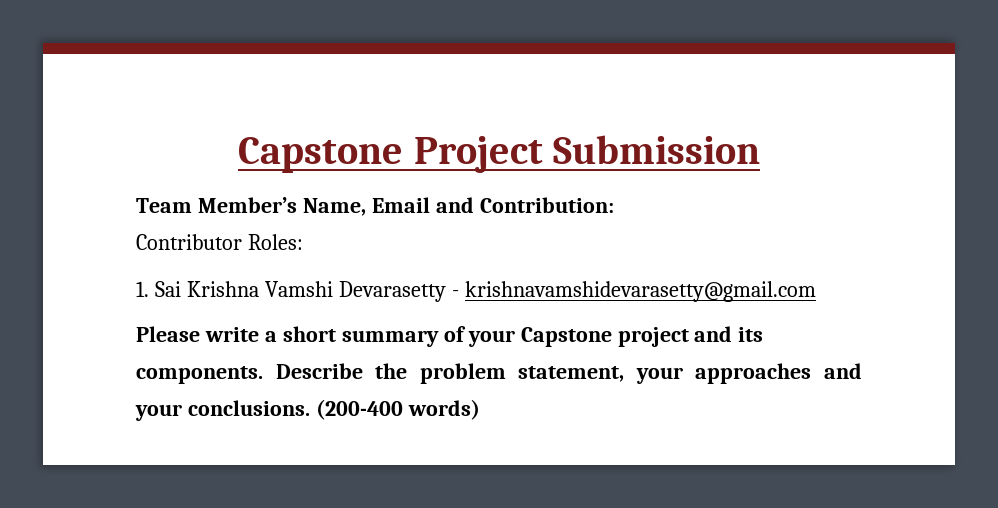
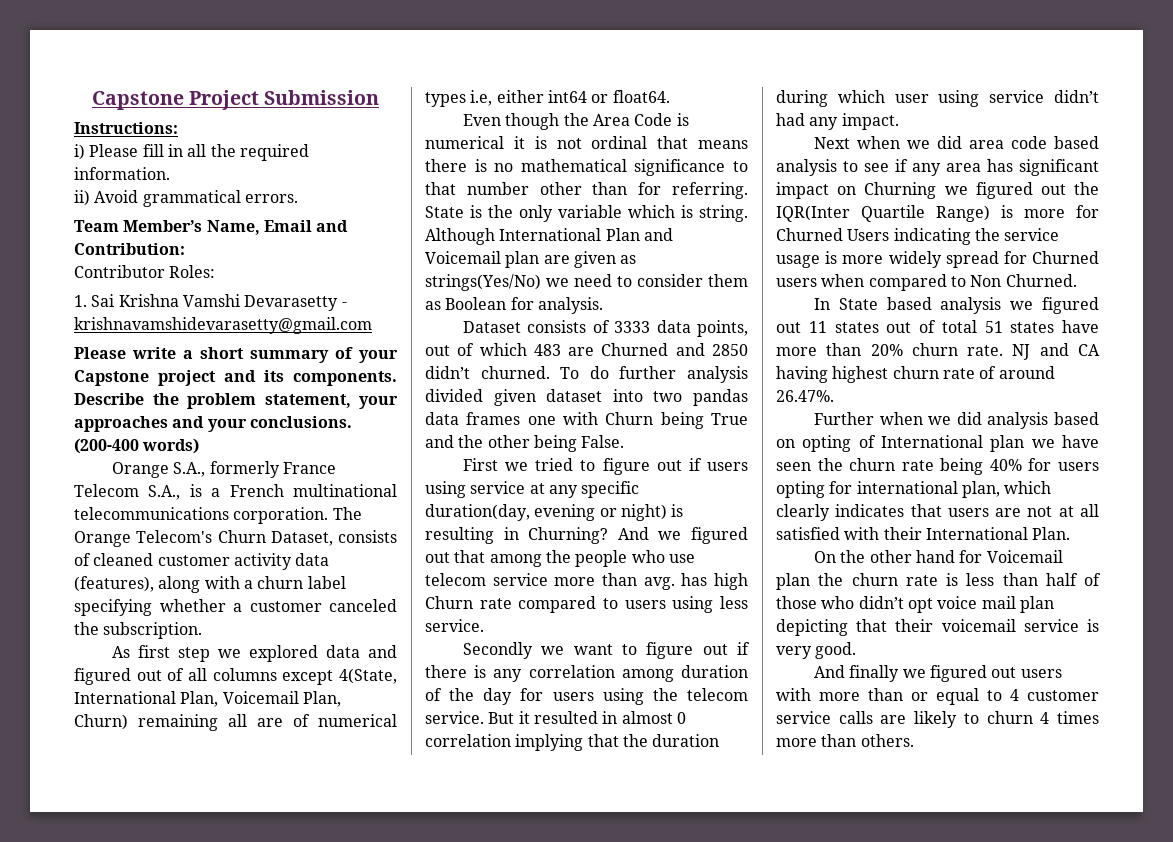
(761, 149) none -> [74,122,178,134] [74,144,309,161] [74,167,170,180] [74,190,298,207] // Instructions: // i) Please fill in all the required information. // ii) Avoid grammatical errors.
(480, 409) none -> [111,461,336,478] [74,484,397,500] [74,507,362,524] [74,530,397,547] [74,553,330,570] [74,576,346,593] [74,599,397,616] [74,622,203,639] [111,645,397,662] [74,668,397,685] [74,691,341,707] [74,714,397,731] [425,90,670,107] [462,113,689,130] [425,136,748,149] [425,159,748,176] [425,182,748,199] [425,205,748,222] [425,228,673,245] [425,251,637,268] [425,274,748,291] [425,297,603,314] [462,320,748,337] [425,343,748,356] [425,366,748,383] [425,389,748,406] [425,412,748,429] [425,435,625,452] [462,458,748,475] [425,481,640,498] [425,504,684,521] [425,527,748,544] [425,550,695,567] [425,573,748,590] [425,596,748,613] [425,619,484,632] [462,642,750,659] [425,665,748,682] [425,688,748,705] [425,711,686,724] [425,734,720,751] [776,90,1099,107] [776,113,899,130] [813,136,1099,149] [776,159,1099,176] [776,182,1099,199] [776,205,1099,222] [776,228,1060,245] [776,251,1099,268] [776,274,1077,291] [813,297,1099,314] [776,320,1099,333] [776,343,1100,360] [776,366,1055,383] [776,390,834,402] [813,412,1099,429] [776,435,1099,452] [776,458,1099,475] [776,481,1052,498] [776,504,1099,521] [776,527,1071,540] [813,550,1063,563] [776,573,1101,590] [776,596,1054,613] [776,619,1099,636] [776,642,857,659] [813,665,1062,682] [776,688,1099,705] [776,711,1099,728] [776,734,914,747] // Orange S.A., formerly France Telecom S.A., is a French multinational telecommunications corporation. The Orange Telecom's Churn Dataset, consists of cleaned customer activity data (features), along with a churn label specifying whether a customer canceled the subscription. // As first step we explored data and figured out of all columns except 4(State, International Plan, Voicemail Plan, Churn) remaining all are of numerical types i.e, either int64 or float64. // Even though the Area Code is numerical it is not ordinal that means there is no mathematical significance to that number other than for referring. State is the only variable which is string. Although International Plan and Voicemail plan are given as strings(Yes/No) we need to consider them as Boolean for analysis. // Dataset consists of 3333 data points, out of which 483 are Churned and 2850 didn’t churned. To do further analysis divided given dataset into two pandas data frames one with Churn being True and the other being False. // First we tried to figure out if users using service at any specific duration(day, evening or night) is resulting in Churning? And we figured out that among the people who use telecom service more than avg. has high Churn rate compared to users using less service. // Secondly we want to figure out if there is any correlation among duration of the day for users using the telecom service. But it resulted in almost 0 correlation implying that the duration during which user using service didn’t had any impact. // Next when we did area code based analysis to see if any area has significant impact on Churning we figured out the IQR(Inter Quartile Range) is more for Churned Users indicating the service usage is more widely spread for Churned users when compared to Non Churned. // In State based analysis we figured out 11 states out of total 51 states have more than 20% churn rate. NJ and CA having highest churn rate of around 26.47%. // Further when we did analysis based on opting of International plan we have seen the churn rate being 40% for users opting for international plan, which clearly indicates that users are not at all satisfied with their International Plan. // On the other hand for Voicemail plan the churn rate is less than half of those who didn’t opt voice mail plan depicting that their voicemail service is very good. // And finally we figured out users with more than or equal to 4 customer service calls are likely to churn 4 times more than others.

